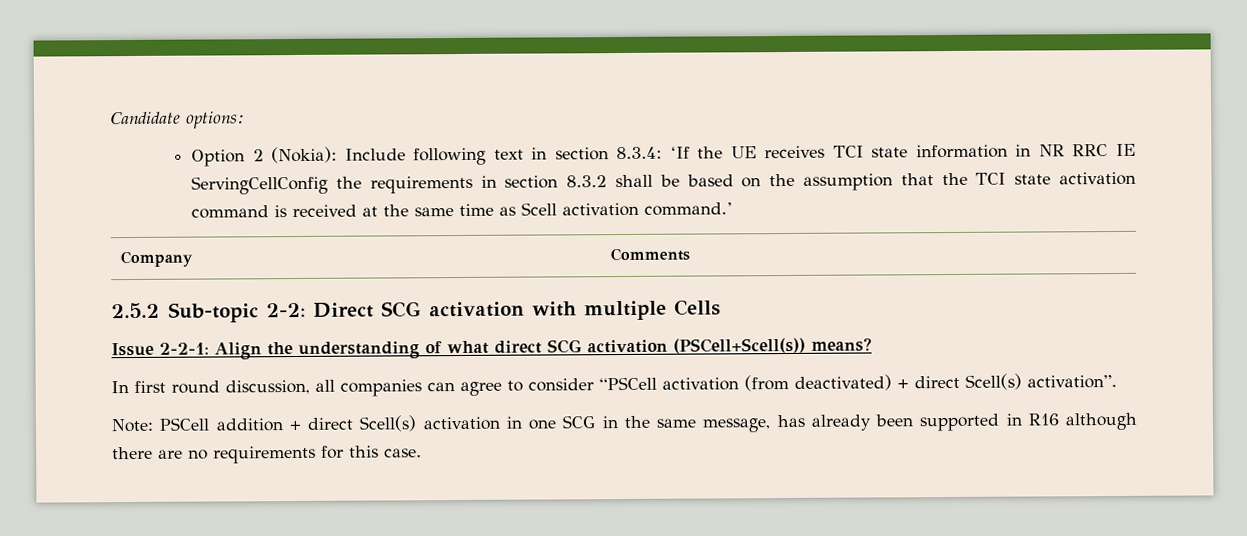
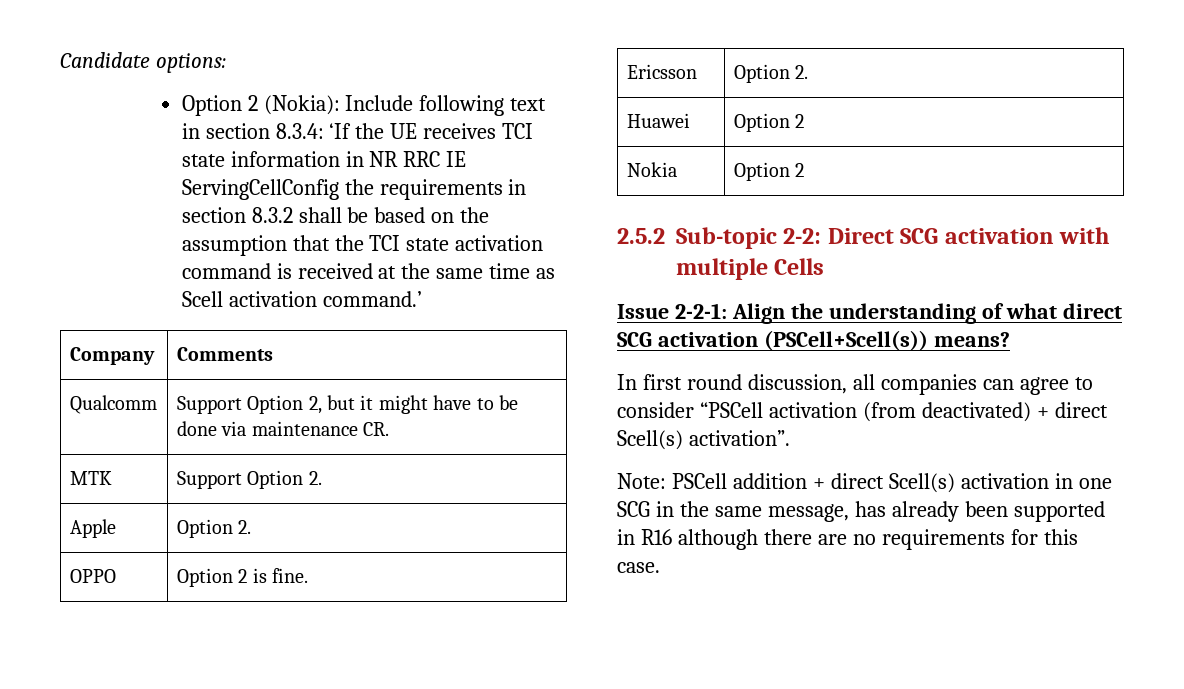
(691, 254) none -> [69,395,157,414] [176,395,519,414] [176,421,390,436] [69,471,112,485] [176,470,322,489] [69,519,116,538] [176,519,252,538] [69,569,116,583] [176,568,309,587] [626,64,697,79] [733,64,809,83] [626,113,690,128] [733,113,805,132] [626,162,677,177] [733,162,805,181] // Qualcomm | Support Option 2, but it might have to be done via maintenance CR. // MTK | Support Option 2. // Apple | Option 2. // OPPO | Option 2 is fine. // Ericsson | Option 2. // Huawei | Option 2 // Nokia | Option 2

